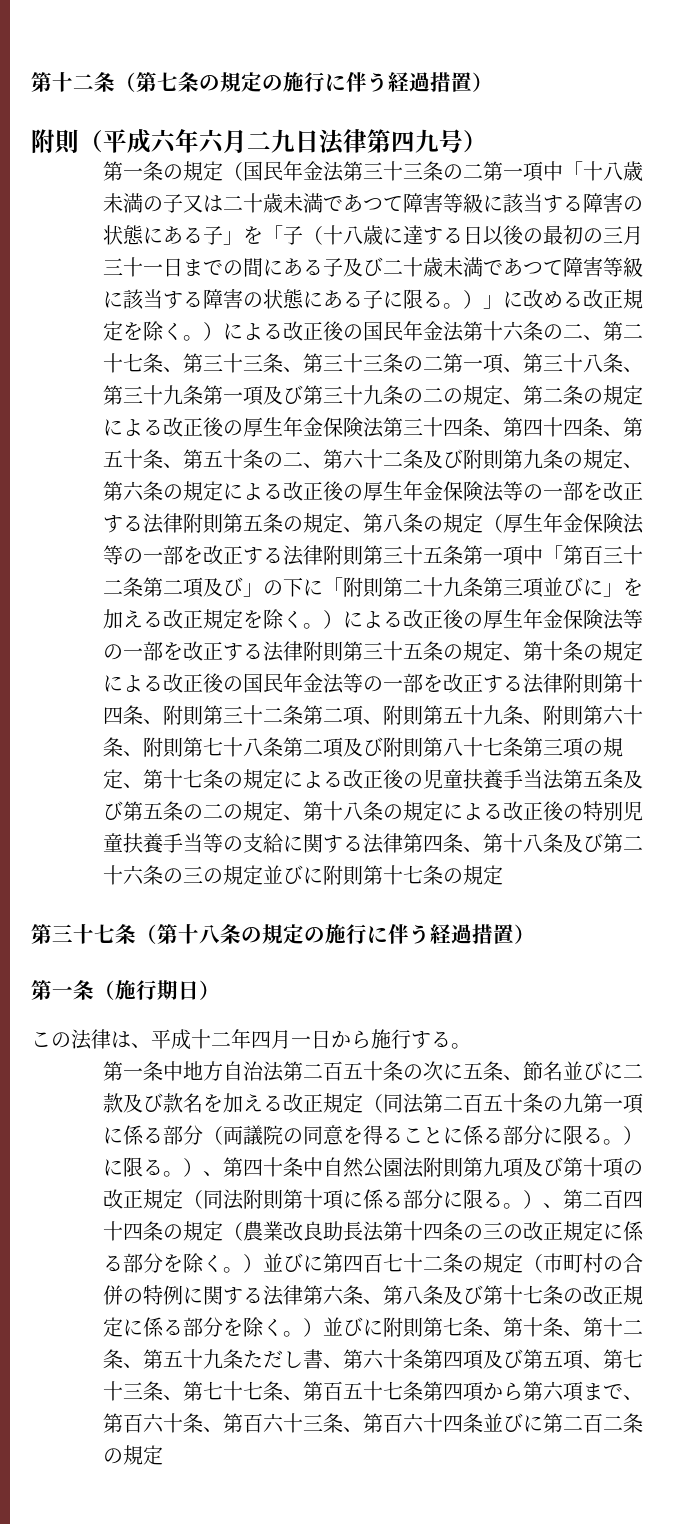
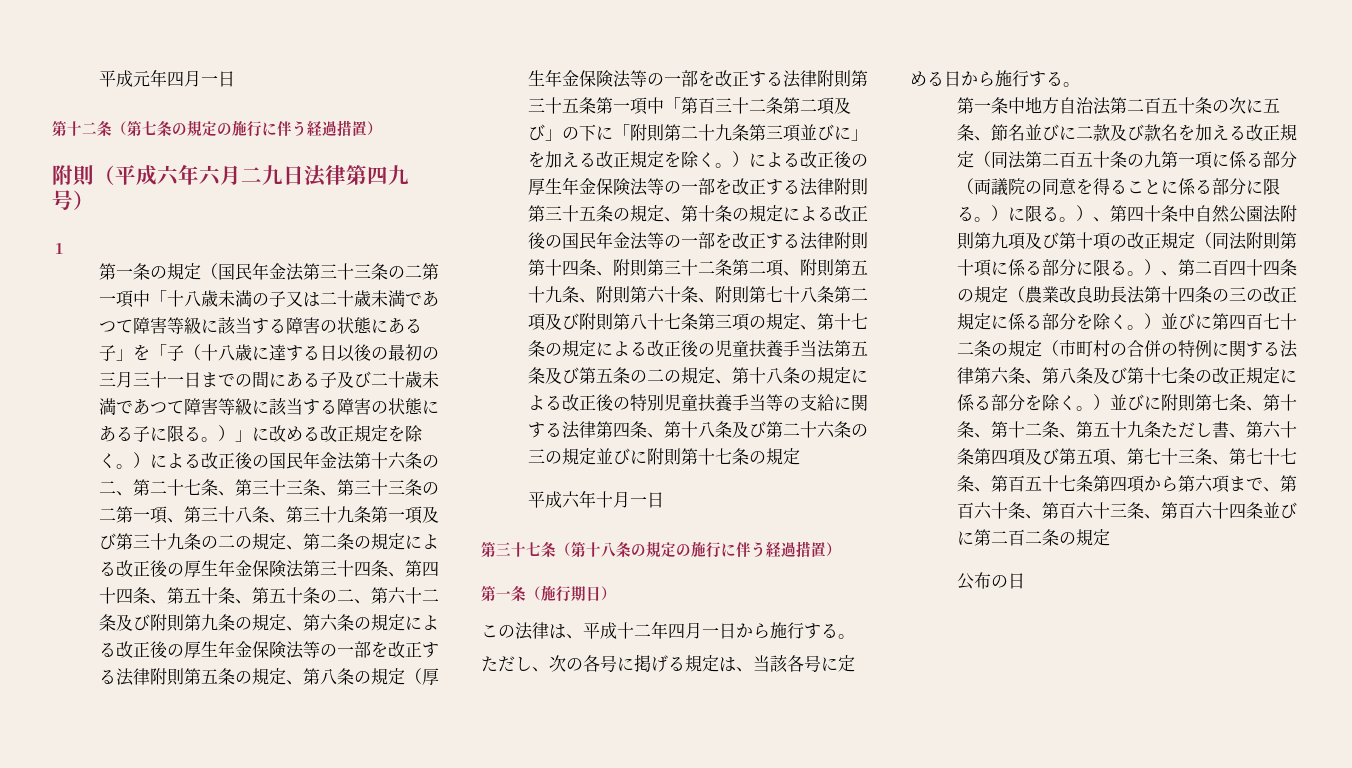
(31, 82) none -> [99,69,236,87] 平成元年四月一日 //
(487, 141) none -> [52,243,67,254] // １
(503, 875) none -> [528,490,665,508] // 平成六年十月一日
(471, 1046) none -> [481,654,855,673] [910,70,1080,87] // ただし、次の各号に掲げる規定は、当該各号に定める日から施行する。
(163, 1455) none -> [957,572,1026,590] // 公布の日

